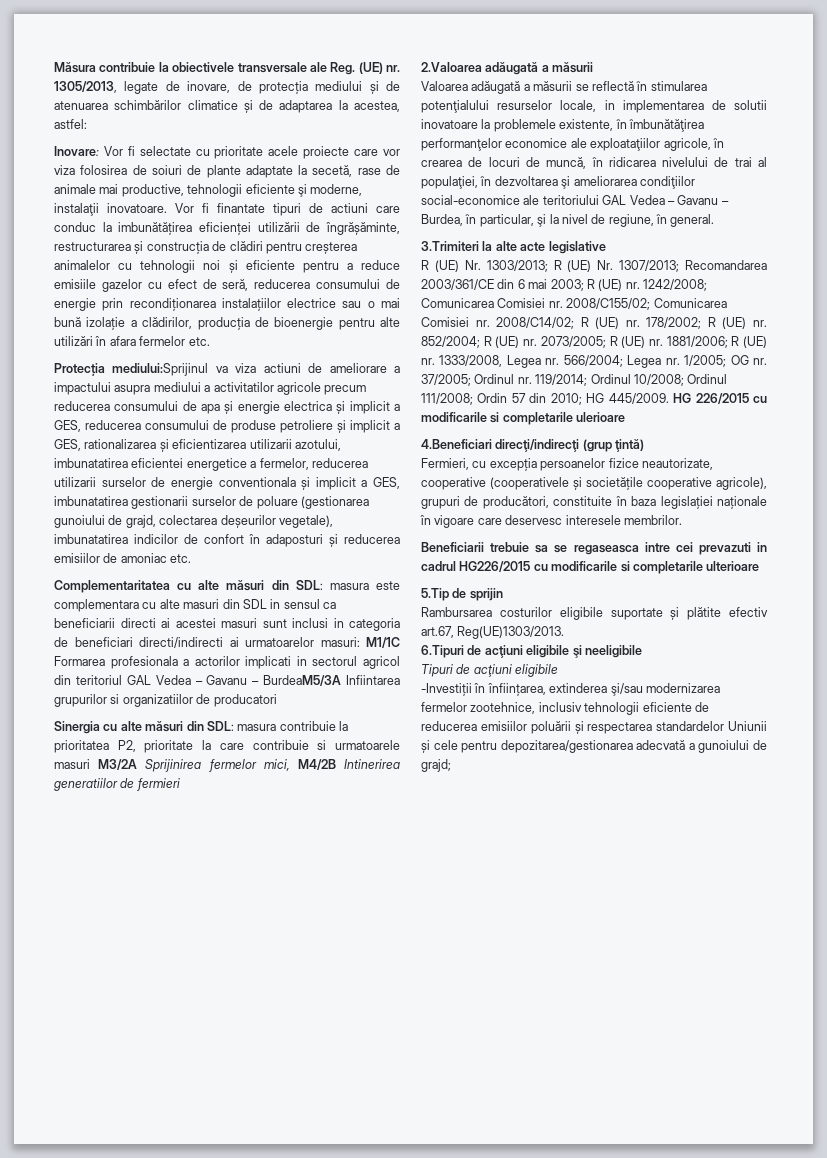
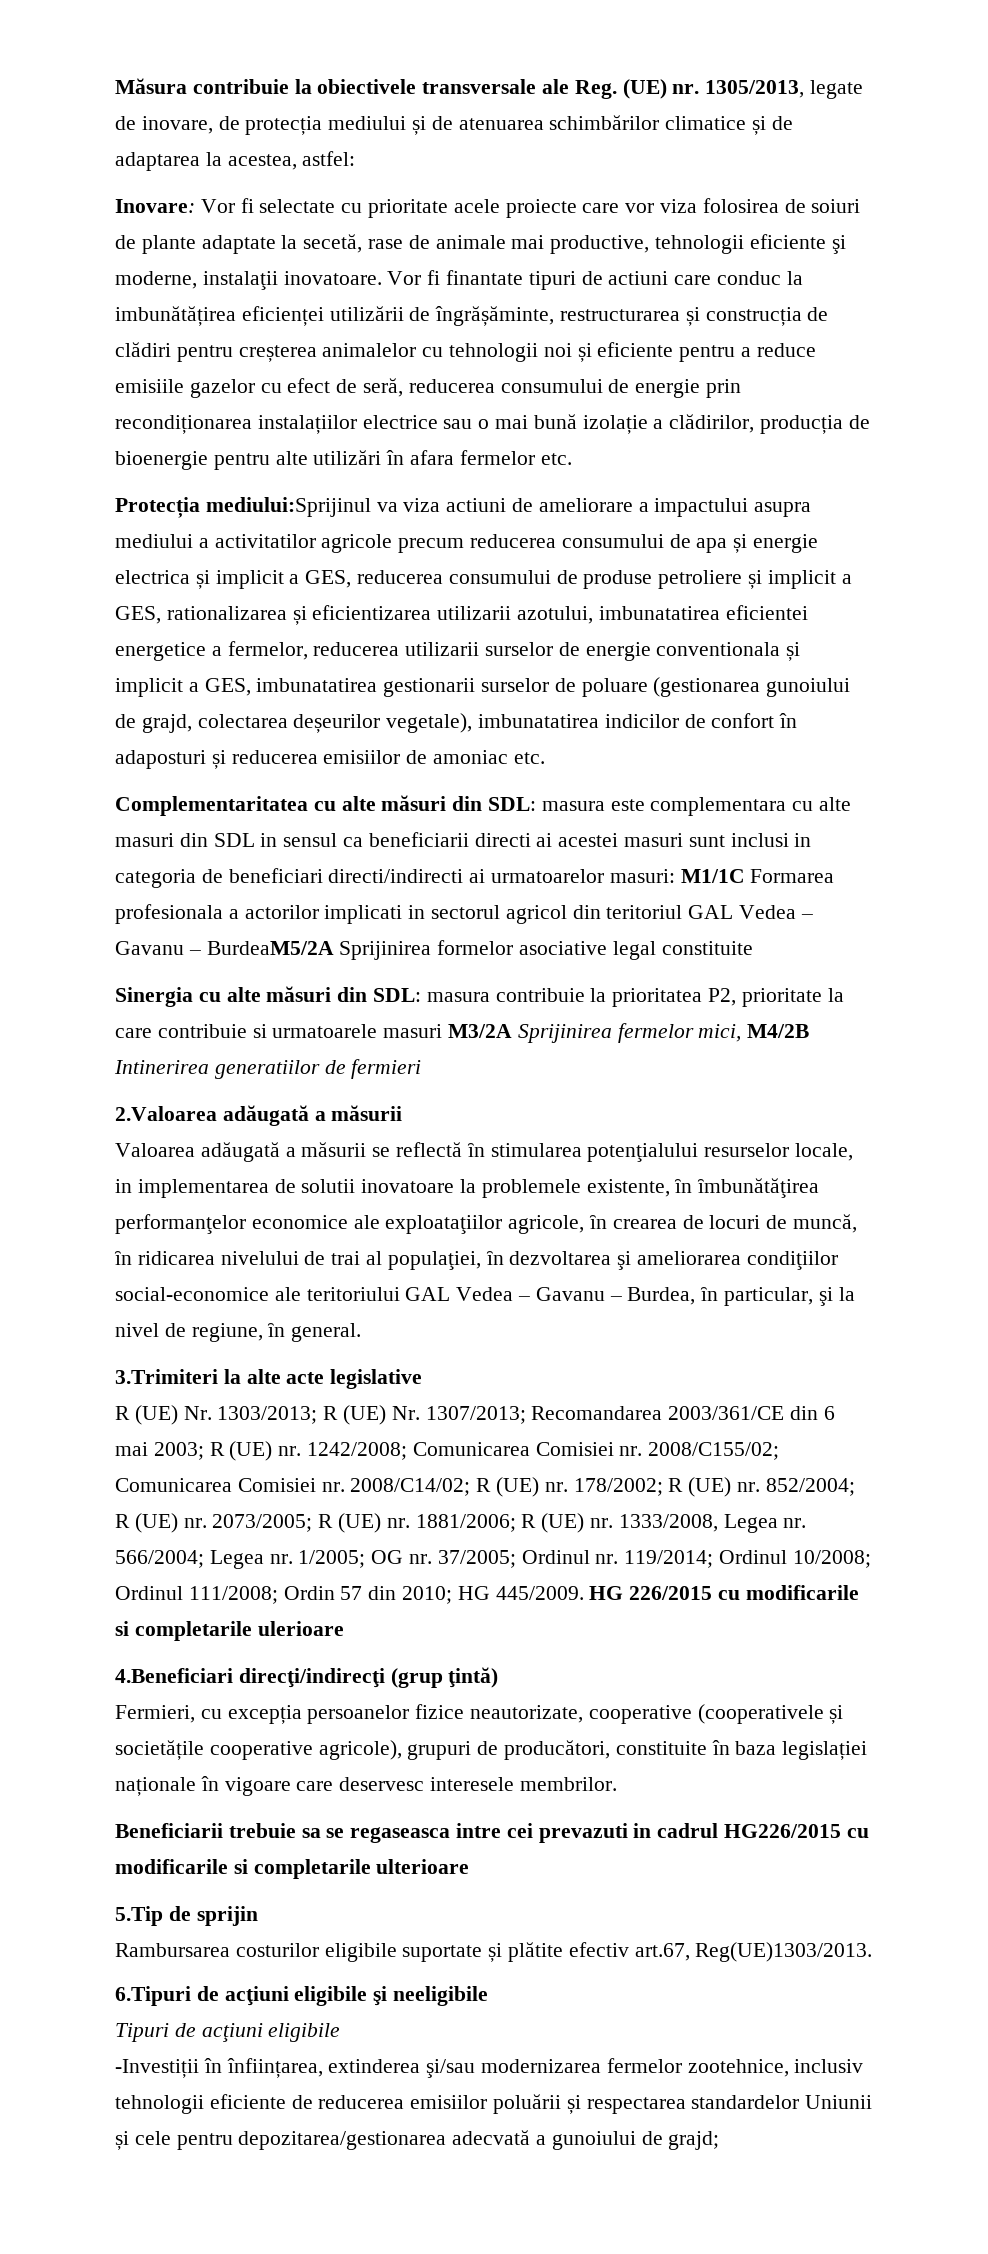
[263,675,400,686] [54,694,277,707] BurdeaM5/3A Infiintarea grupurilor si organizatiilor de producatori -> [206,940,753,960] BurdeaM5/2A Sprijinirea formelor asociative legal constituite

